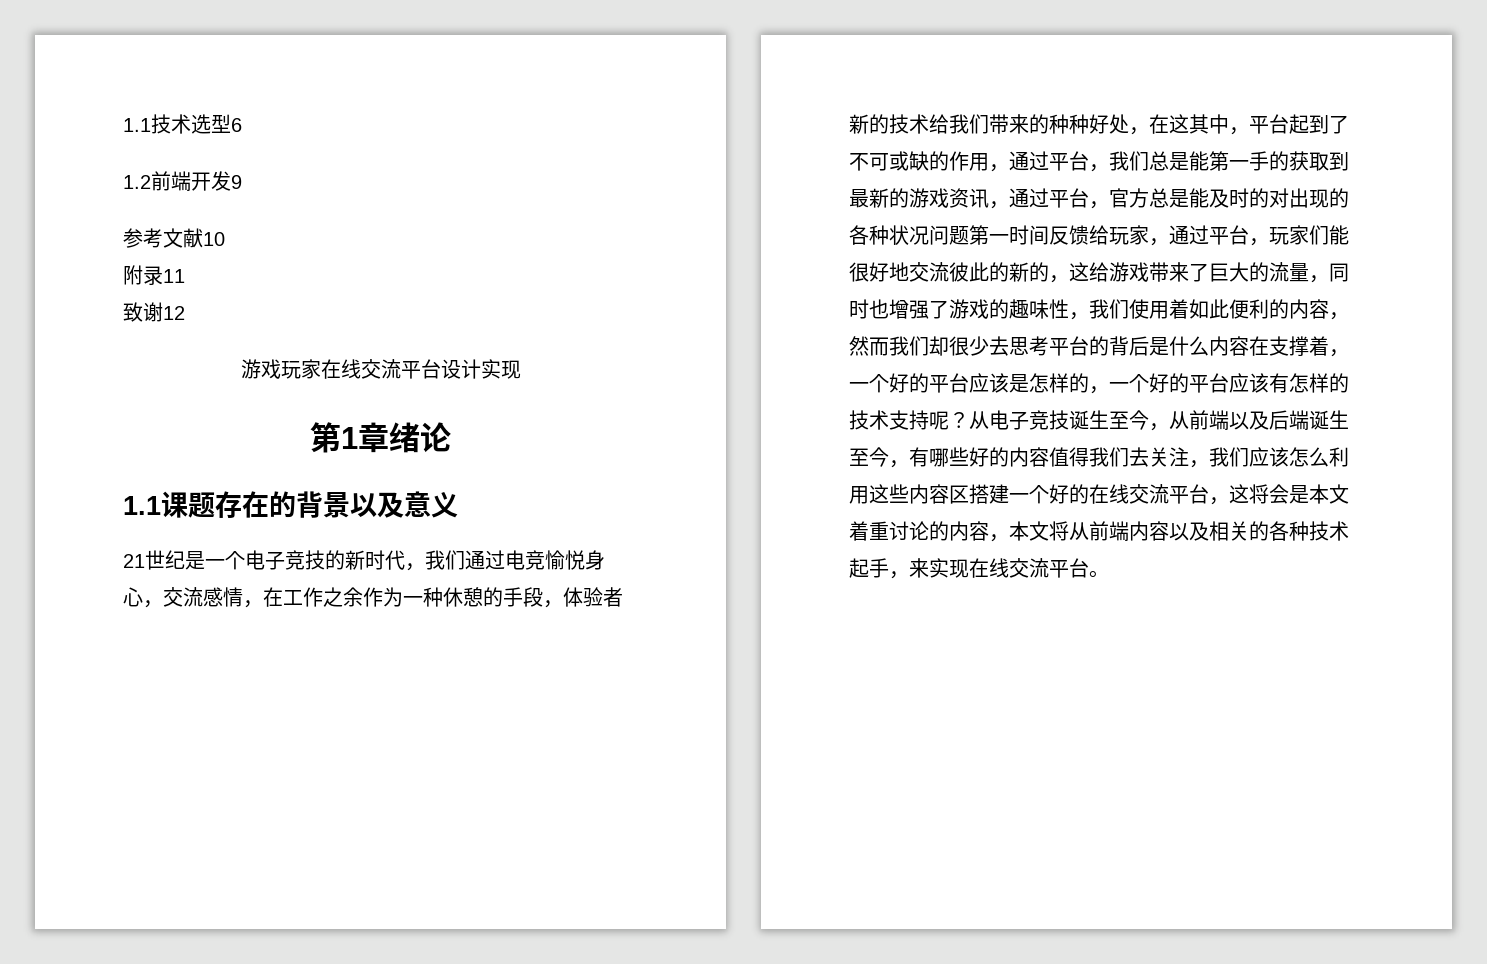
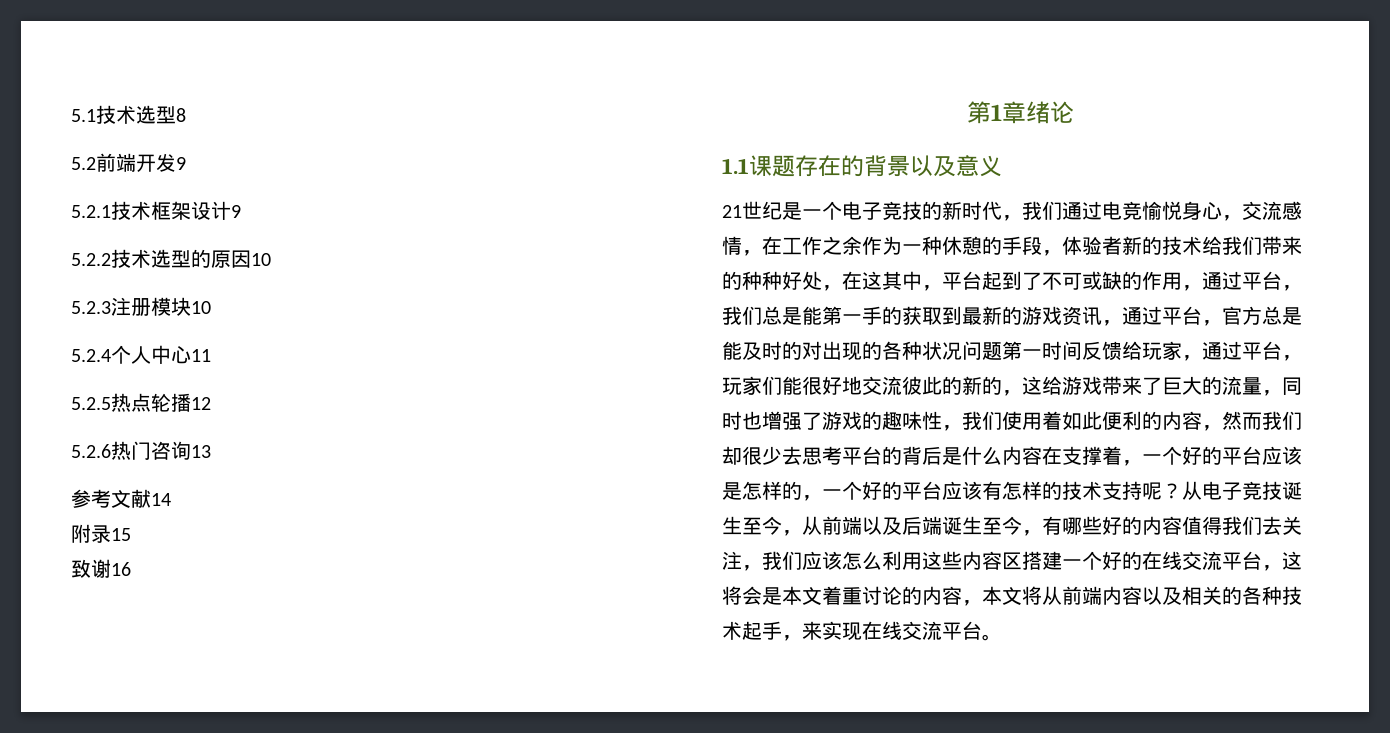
[123,114,242,134] [123,175,151,189] 1.1技术选型6 // 1.2 -> [71,105,186,124] [71,157,96,170] 5.1技术选型8 // 5.2
(242, 182) none -> [71,201,241,220] [71,249,271,268] [71,297,211,316] [71,345,211,364] [71,393,211,412] [71,441,211,460] // 5.2.1技术框架设计9 // 5.2.2技术选型的原因10 // 5.2.3注册模块10 // 5.2.4个人中心11 // 5.2.5热点轮播12 // 5.2.6热门咨询13
[203,232,225,246] 10 -> [151,493,171,506] 14
[163,269,185,283] 11 -> [111,528,131,541] 15
[163,306,185,320] [240,359,521,379] 12 // 游戏玩家在线交流平台设计实现 -> [111,562,131,576] 16

